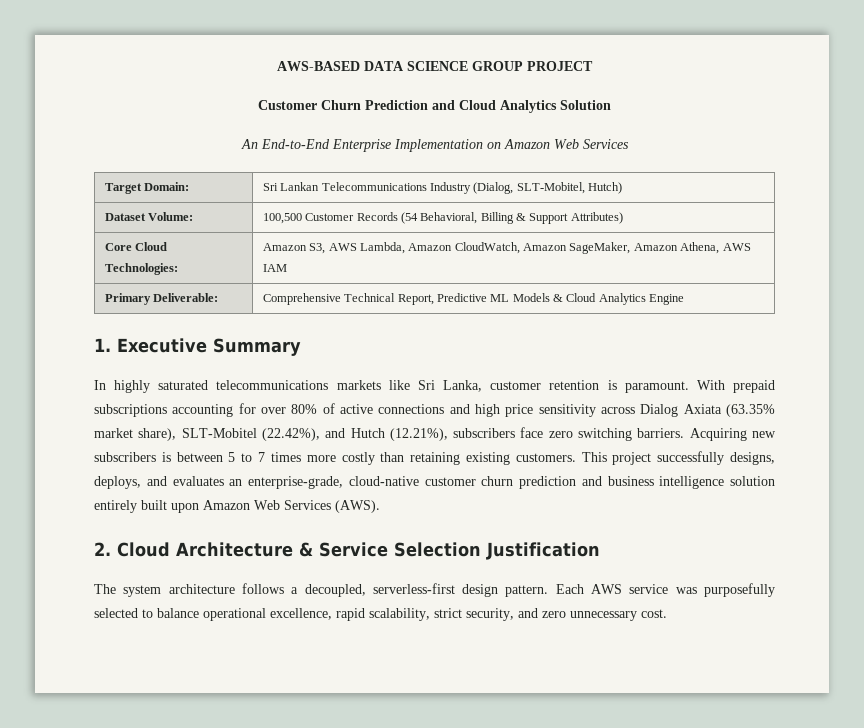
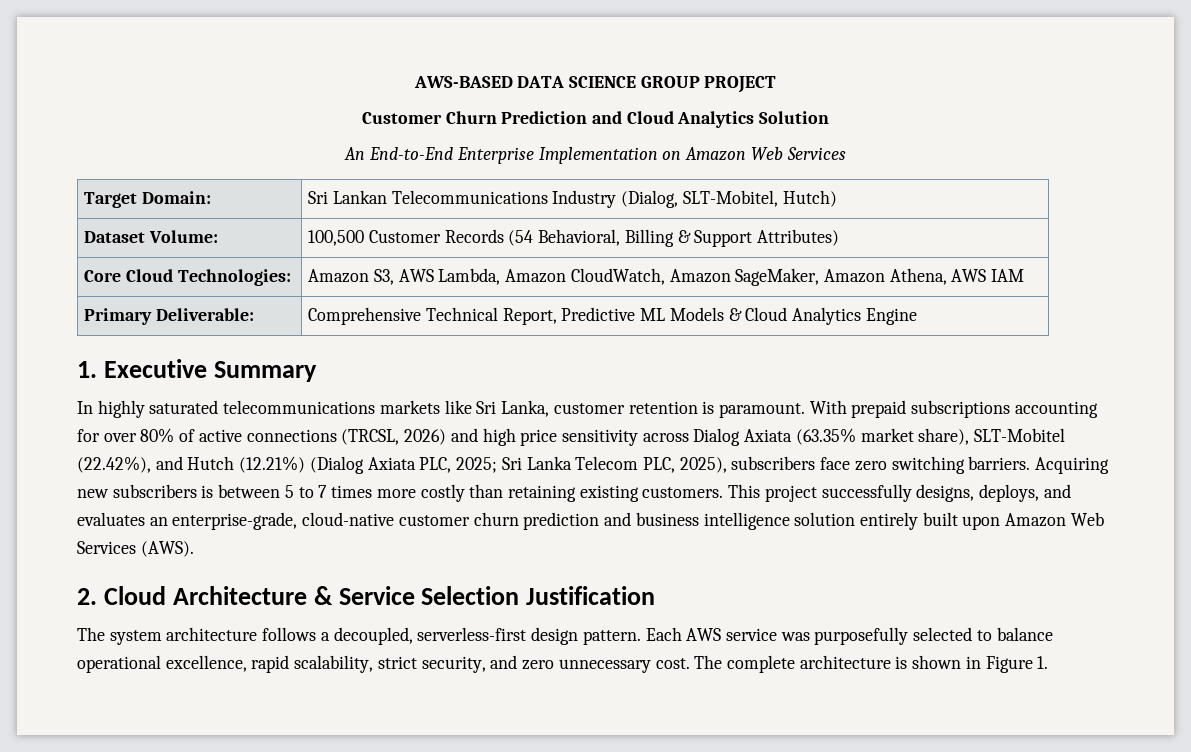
(445, 409) none -> [341,429,447,445] (TRCSL, 2026)
[389,428,448,441] (12.21%), -> [239,456,727,474] (12.21%) (Dialog Axiata PLC, 2025; Sri Lanka Telecom PLC, 2025),
(667, 613) none -> [694,655,1049,673] The complete architecture is shown in Figure 1.

